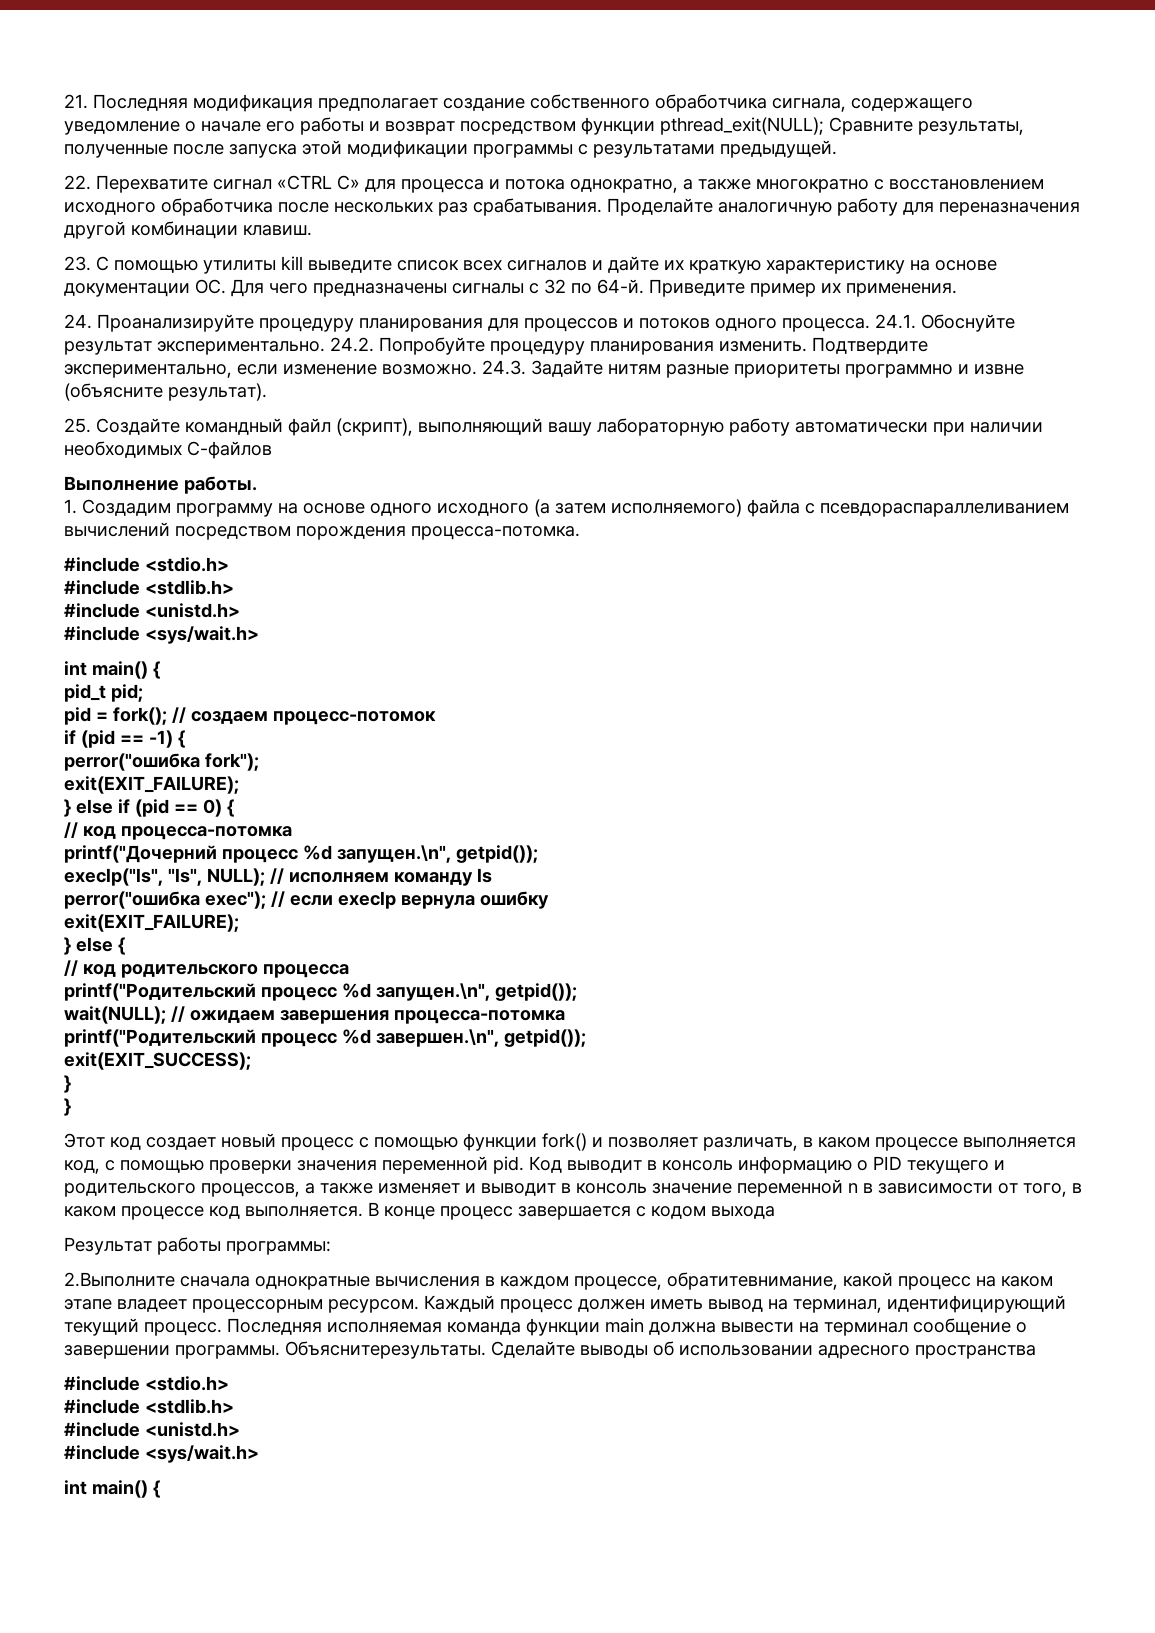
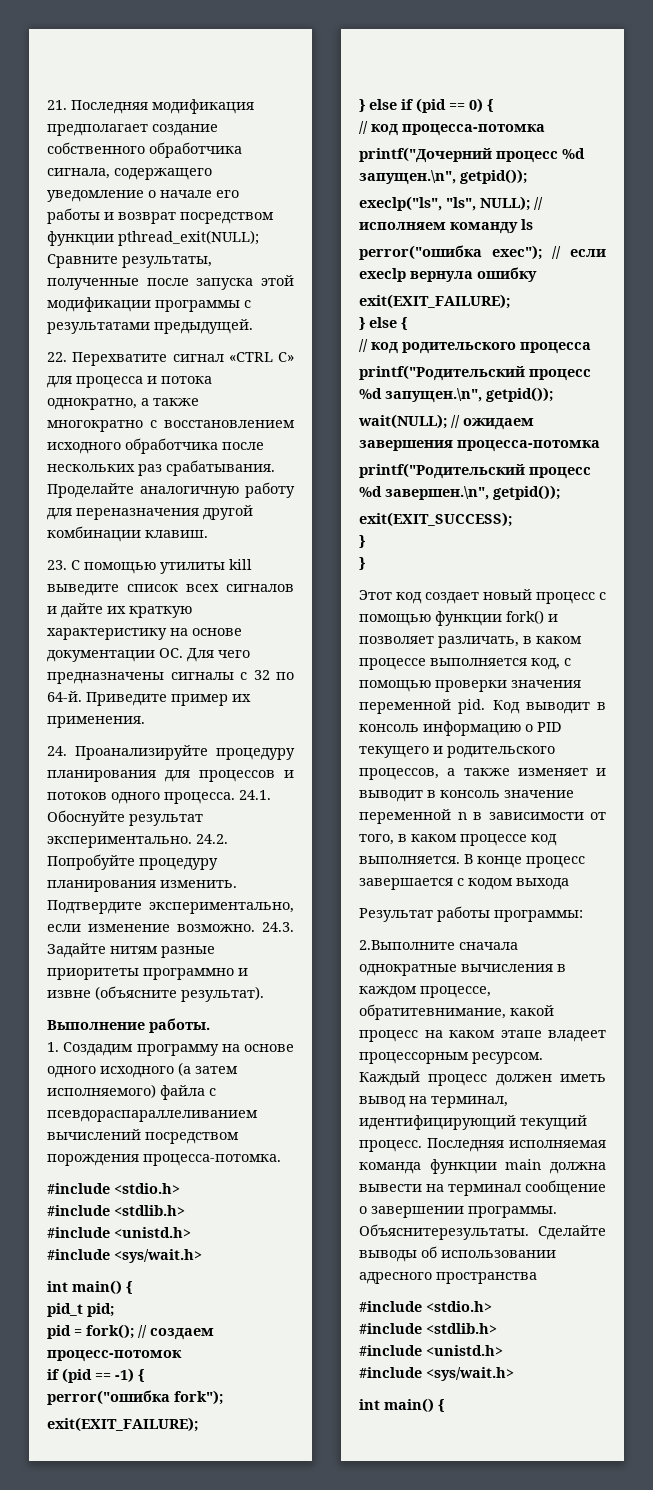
[64,418,1043,436] [64,441,272,459] // 25. Создайте командный файл (скрипт), выполняющий вашу лабораторную работу автоматически при наличии необходимых С-файлов -> (264, 994) none

